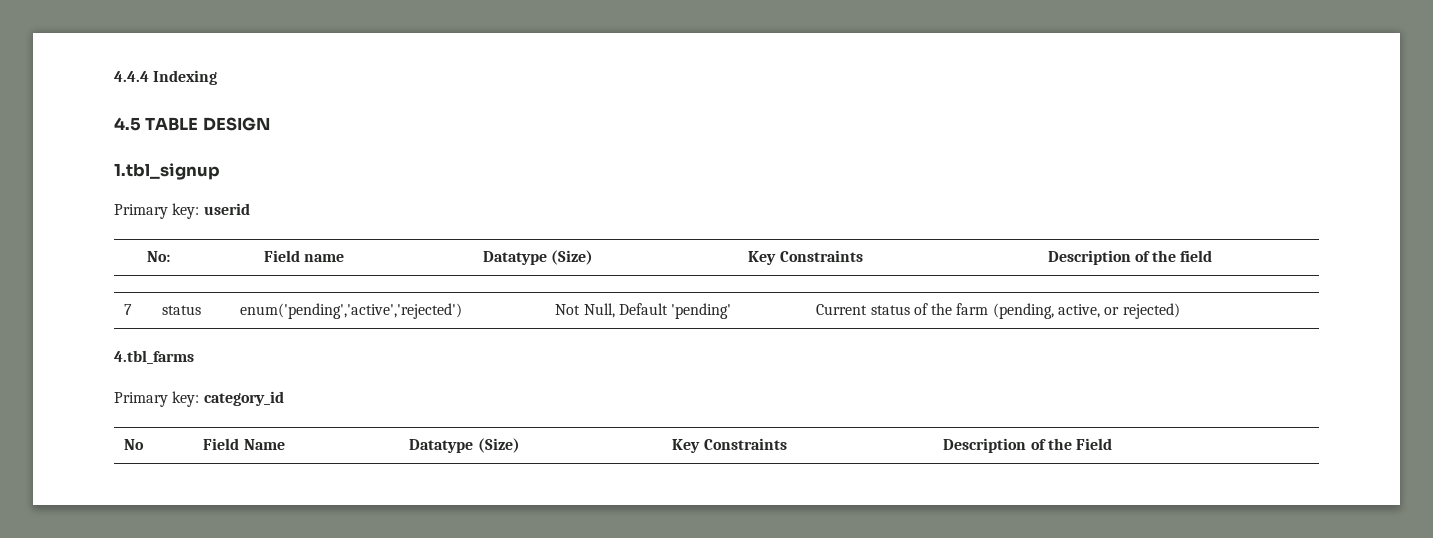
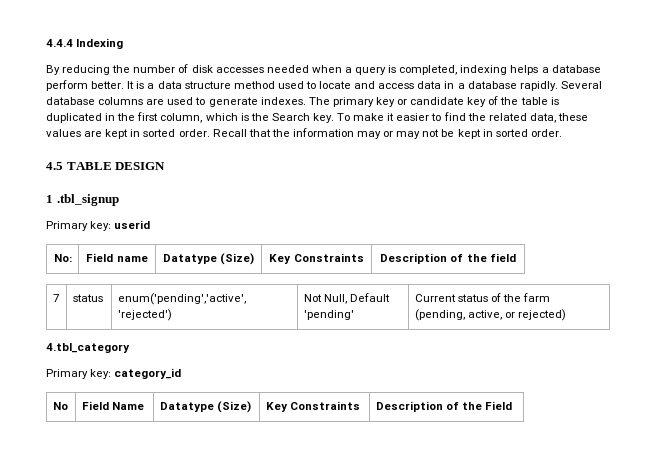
(218, 77) none -> [46,64,601,75] [46,80,602,91] [46,96,559,107] [46,112,588,123] [46,128,562,139] // By reducing the number of disk accesses needed when a query is completed, indexing helps a database perform better. It is a data structure method used to locate and access data in a database rapidly. Several database columns are used to generate indexes. The primary key or candidate key of the table is duplicated in the first column, which is the Search key. To make it easier to find the related data, these values are kept in sorted order. Recall that the information may or may not be kept in sorted order.
[114,163,220,180] 1.tbl_signup -> [46,194,119,206] 1 .tbl_signup
[114,350,194,364] 4.tbl_farms -> [46,343,130,353] 4.tbl_category

